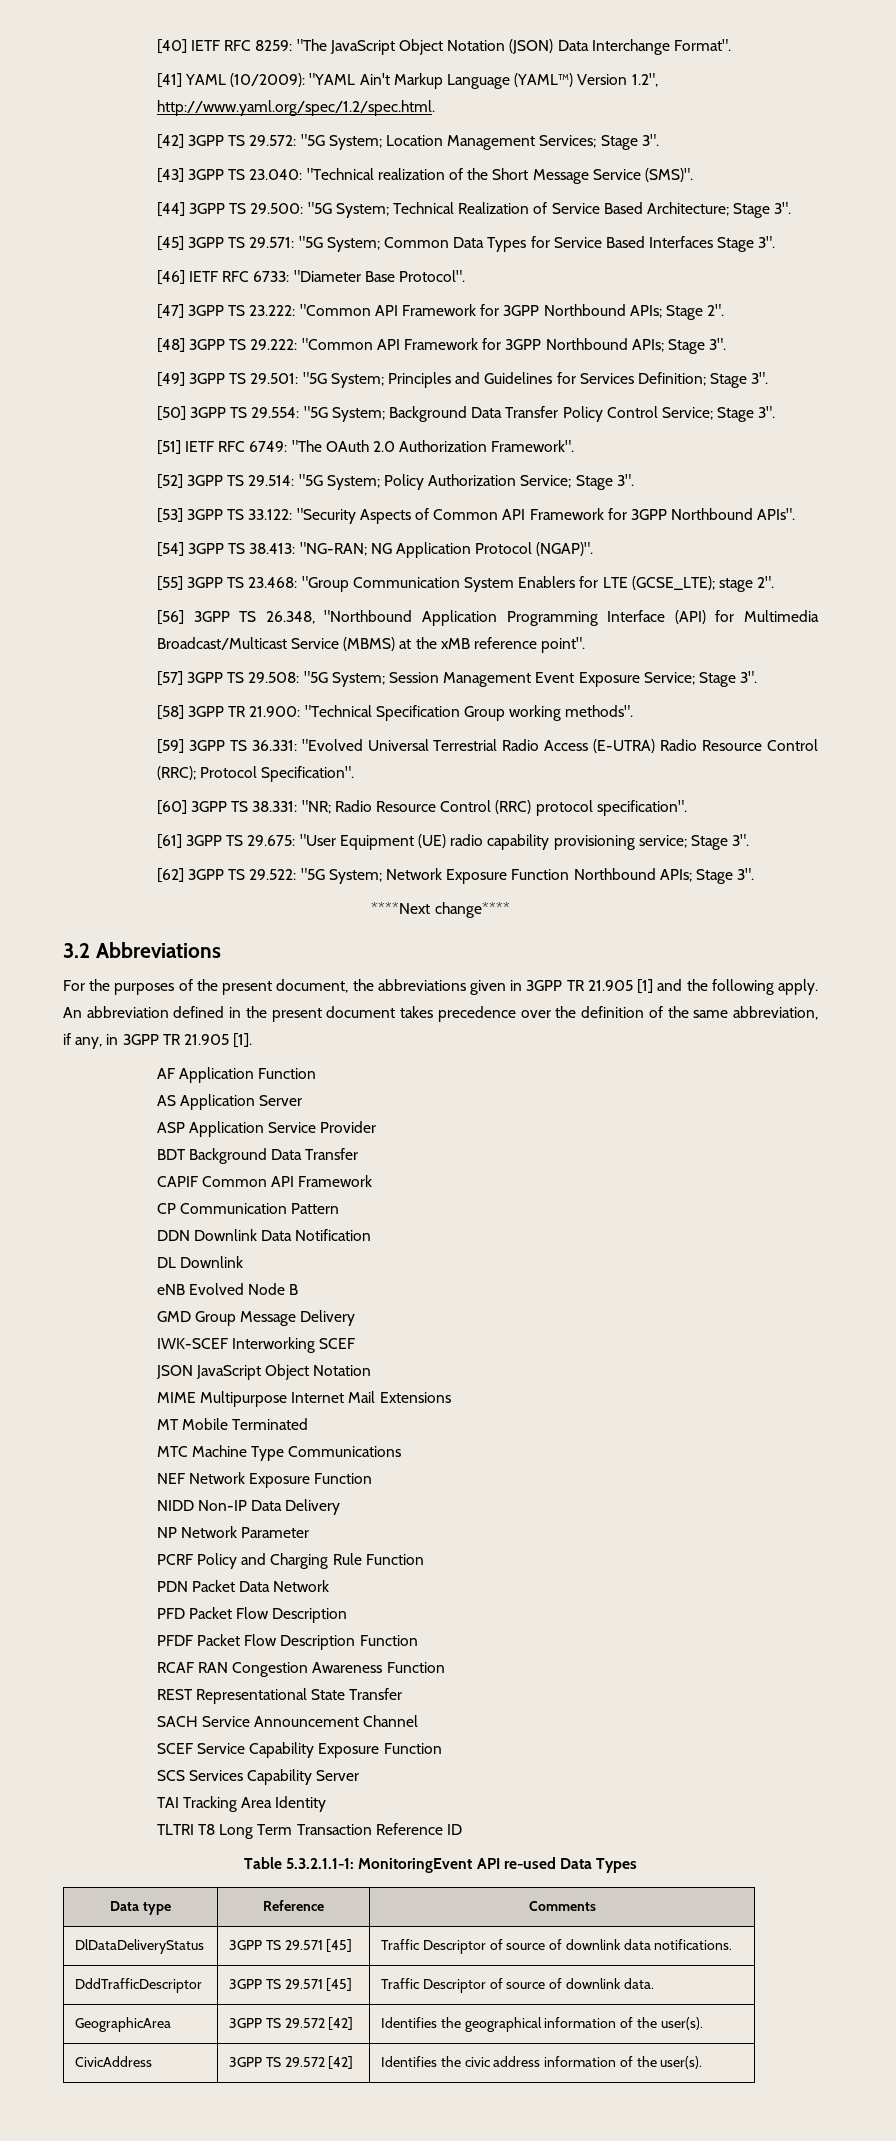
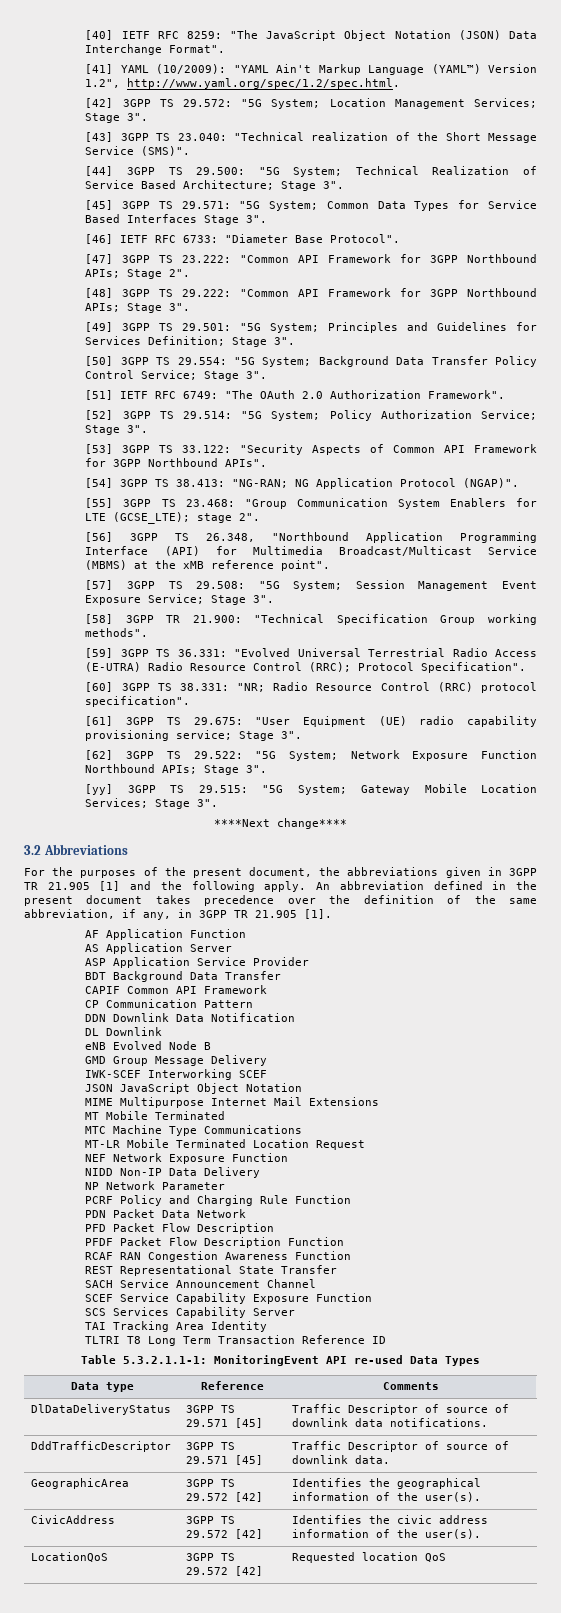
(755, 874) none -> [85,784,537,795] [85,798,219,809] // [yy] 3GPP TS 29.515: "5G System; Gateway Mobile Location Services; Stage 3".
(402, 1451) none -> [85,1139,366,1150] // MT-LR Mobile Terminated Location Request
(703, 2062) none -> [31,1552,109,1562] [186,1553,236,1561] [186,1566,264,1576] [292,1552,447,1563] // LocationQoS | 3GPP TS 29.572 [42] | Requested location QoS

